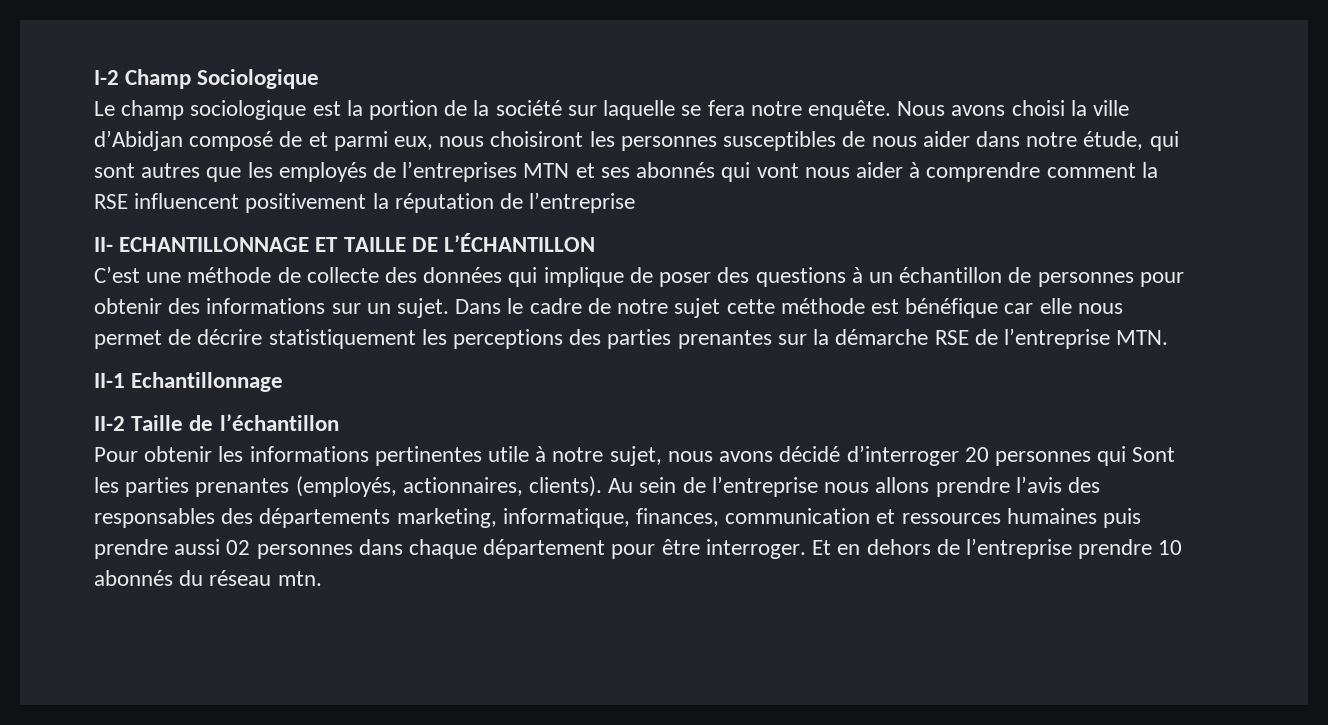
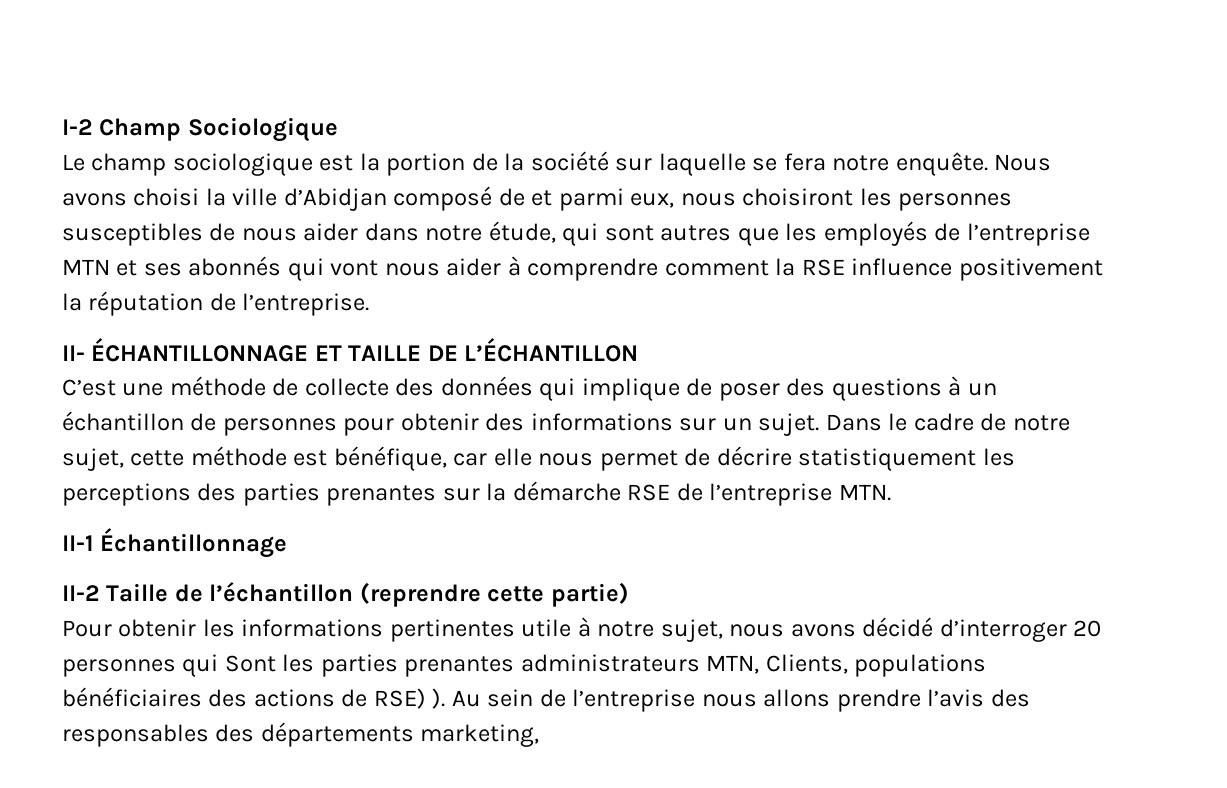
[402,161,518,182] l’entreprises -> [966,223,1090,246] l’entreprise
[134,193,240,209] influencent -> [851,258,953,276] influence
[529,192,636,213] l’entreprise -> [242,293,370,316] l’entreprise.
[119,237,310,252] ECHANTILLONNAGE -> [91,338,309,362] ÉCHANTILLONNAGE
[674,298,721,318] sujet -> [62,448,124,471] sujet,
[905,298,999,318] bénéfique -> [333,446,447,471] bénéfique,
[131,372,284,392] Echantillonnage -> [100,528,288,558] Échantillonnage
(339, 422) none -> [359,582,629,607] (reprendre cette partie)
[295,476,603,497] (employés, actionnaires, clients). -> [520,654,987,677] [62,687,446,709] administrateurs MTN, Clients, populations bénéficiaires des actions de RSE) ).
[502,508,1142,528] [94,538,1183,559] [94,570,322,586] informatique, finances, communication et ressources humaines puis prendre aussi 02 personnes dans chaque département pour être interroger. Et en dehors de l’entreprise prendre 10 abonnés du réseau mtn. -> (540, 735) none

